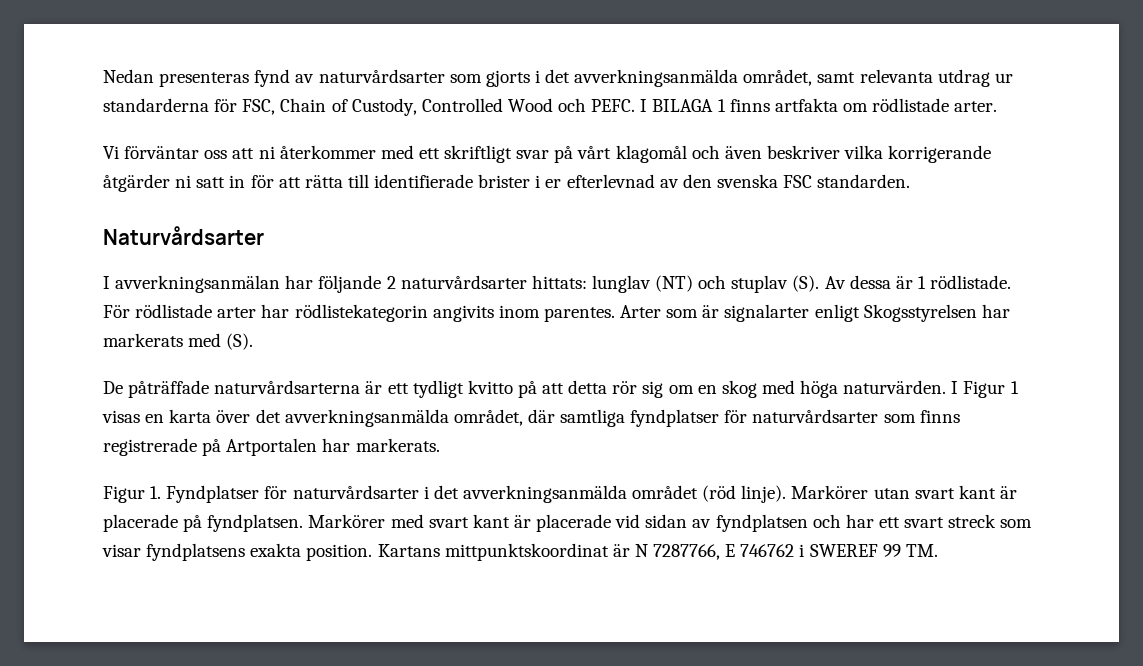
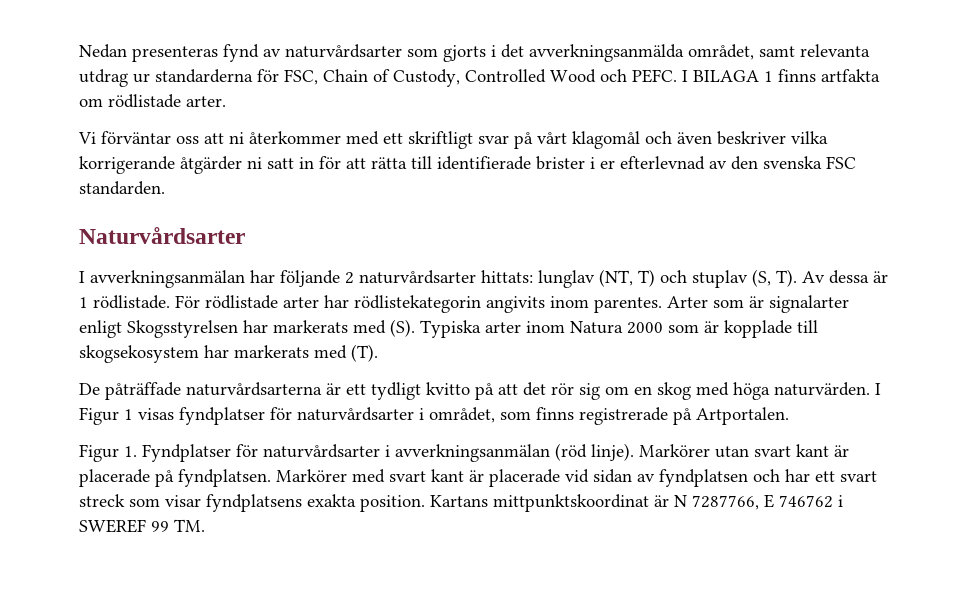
[655,275,820,293] (NT) och stuplav (S). -> [599,269,797,288] (NT, T) och stuplav (S, T).
(254, 341) none -> [420,320,818,338] [79,344,378,363] Typiska arter inom Natura 2000 som är kopplade till skogsekosystem har markerats med (T).
[568,380,608,394] detta -> [523,382,546,396] det
[145,409,626,427] en karta över det avverkningsanmälda området, där samtliga -> (174, 414) none
(879, 416) none -> [419,407,495,423] i området,
[226,438,440,456] Artportalen har markerats. -> [696,407,789,425] Artportalen.
[433,485,699,503] det avverkningsanmälda området -> [395,444,550,462] avverkningsanmälan

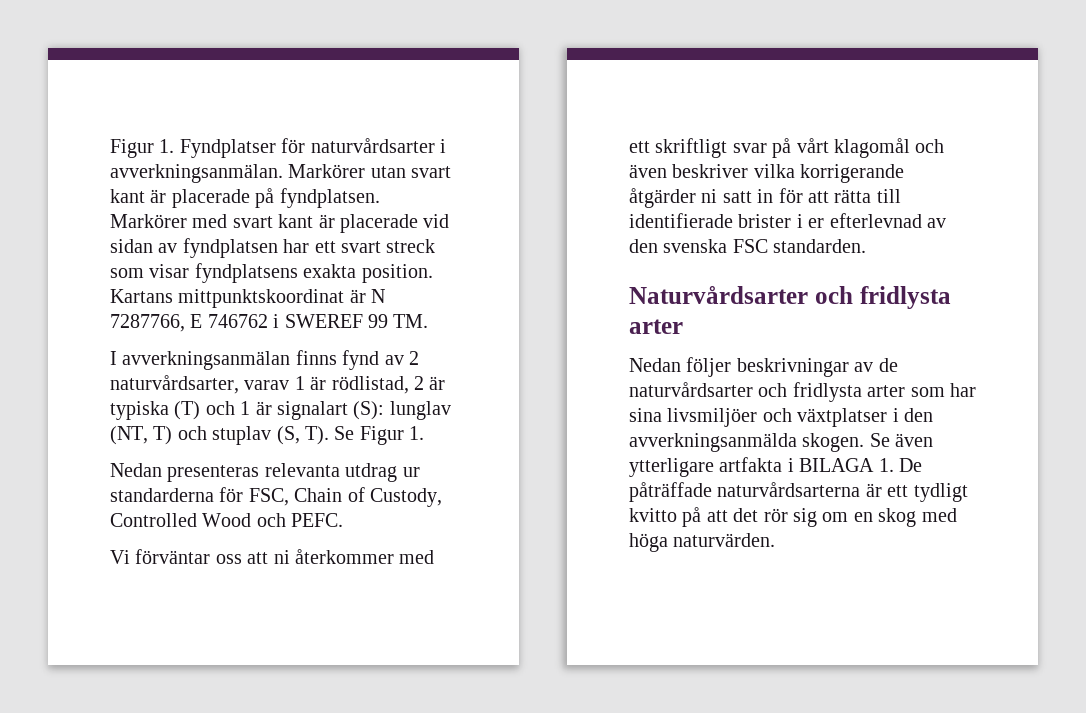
[79,44,795,62] Nedan presenteras fynd av naturvårdsarter som gjorts i det avverkningsanmälda området, samt -> [110,138,446,158] [110,164,452,183] [110,188,380,208] [110,214,450,233] [110,238,436,258] [110,263,433,283] [110,289,386,308] [110,314,429,332] [110,350,419,370] [110,375,446,394] [110,401,451,420] [110,426,425,445] [110,463,260,482] Figur 1. Fyndplatser för naturvårdsarter i avverkningsanmälan. Markörer utan svart kant är placerade på fyndplatsen. Markörer med svart kant är placerade vid sidan av fyndplatsen har ett svart streck som visar fyndplatsens exakta position. Kartans mittpunktskoordinat är N 7287766, E 746762 i SWEREF 99 TM. // I avverkningsanmälan finns fynd av 2 naturvårdsarter, varav 1 är rödlistad, 2 är typiska (T) och 1 är signalart (S): lunglav (NT, T) och stuplav (S, T). Se Figur 1. // Nedan presenteras
[682,69,880,82] [79,94,226,108] I BILAGA 1 finns artfakta om rödlistade arter. -> (344, 520) none
[79,269,888,288] [79,295,849,313] [79,319,818,338] [79,344,378,363] // I avverkningsanmälan har följande 2 naturvårdsarter hittats: lunglav (NT, T) och stuplav (S, T). Av dessa är 1 rödlistade. För rödlistade arter har rödlistekategorin angivits inom parentes. Arter som är signalarter enligt Skogsstyrelsen har markerats med (S). Typiska arter inom Natura 2000 som är kopplade till skogsekosystem har markerats med (T). // -> [814,286,951,309] [629,319,683,334] [629,357,898,377] [629,382,976,402] [629,408,933,427] [629,433,934,452] [629,457,894,477] och fridlysta arter // Nedan följer beskrivningar av de naturvårdsarter och fridlysta arter som har sina livsmiljöer och växtplatser i den avverkningsanmälda skogen. Se även ytterligare artfakta i BILAGA 1.
[875,383,881,395] [79,407,789,425] [79,443,849,462] [79,469,877,487] [79,494,843,512] [79,519,205,533] I Figur 1 visas fyndplatser för naturvårdsarter i området, som finns registrerade på Artportalen. // Figur 1. Fyndplatser för naturvårdsarter i avverkningsanmälan (röd linje). Markörer utan svart kant är placerade på fyndplatsen. Markörer med svart kant är placerade vid sidan av fyndplatsen och har ett svart streck som visar fyndplatsens exakta position. Kartans mittpunktskoordinat är N 7287766, E 746762 i SWEREF 99 TM. -> (776, 540) none

